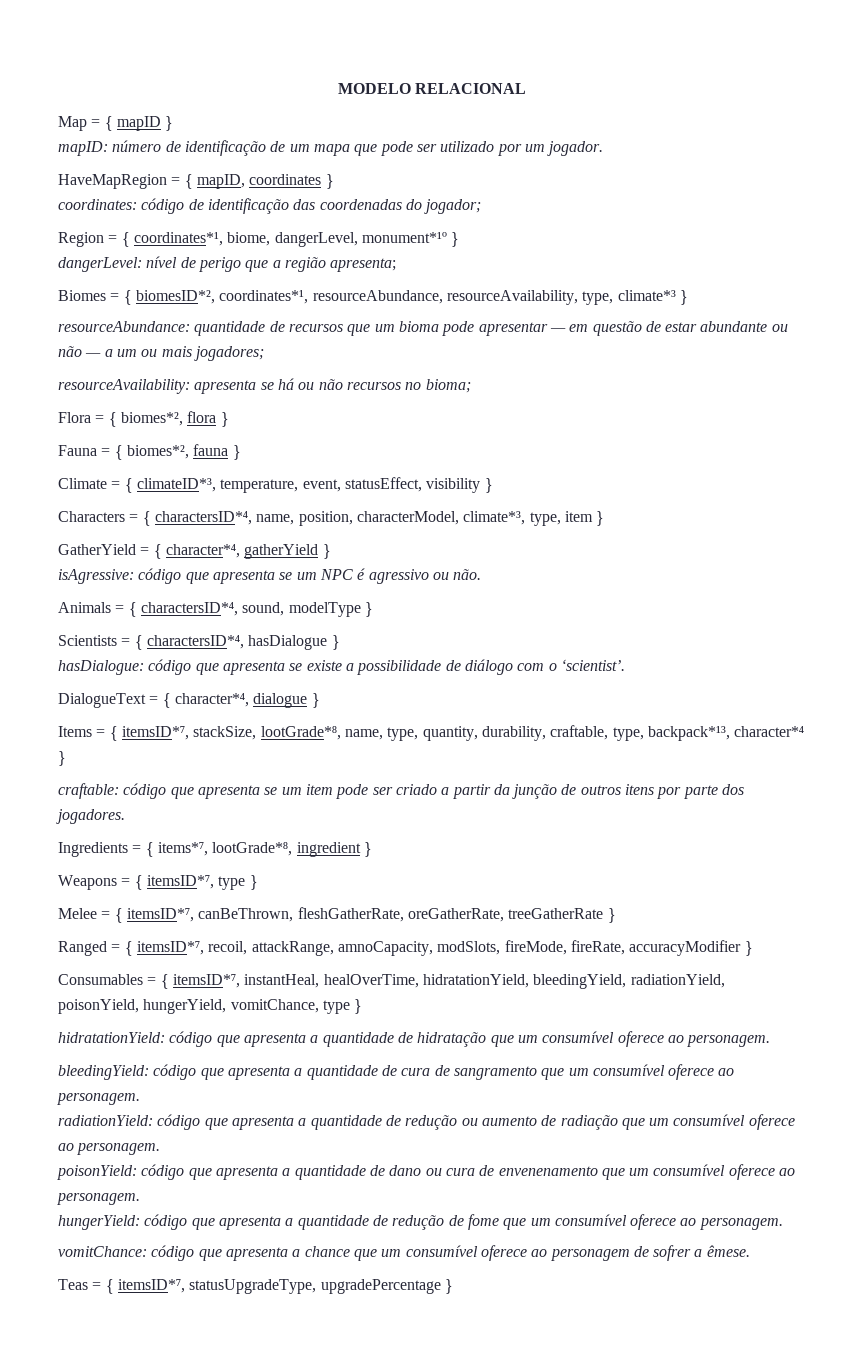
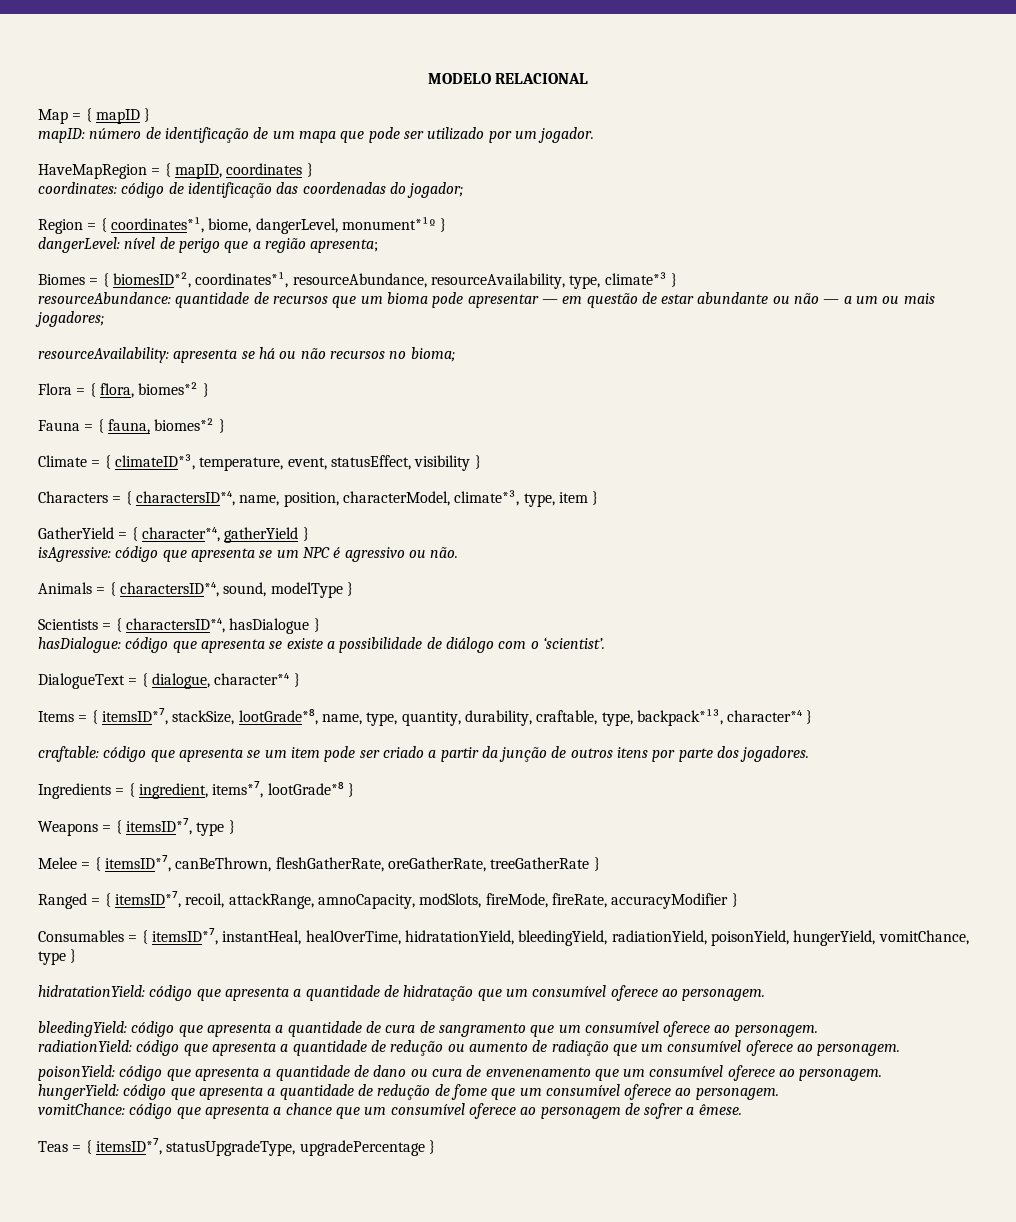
[120,411,217,426] biomes*², flora -> [99,382,199,398] flora, biomes*²
[126,444,229,459] biomes*², fauna -> [107,418,215,434] fauna, biomes*²
[174,693,308,708] character*⁴, dialogue -> [151,673,290,689] dialogue, character*⁴
[157,842,361,857] items*⁷, lootGrade*⁸, ingredient -> [138,781,344,799] ingredient, items*⁷, lootGrade*⁸

